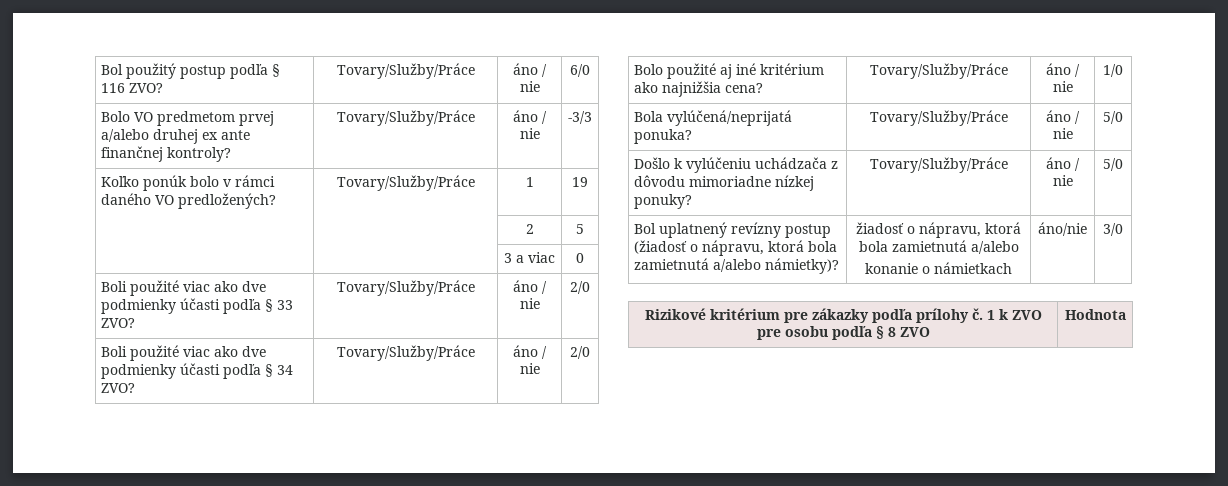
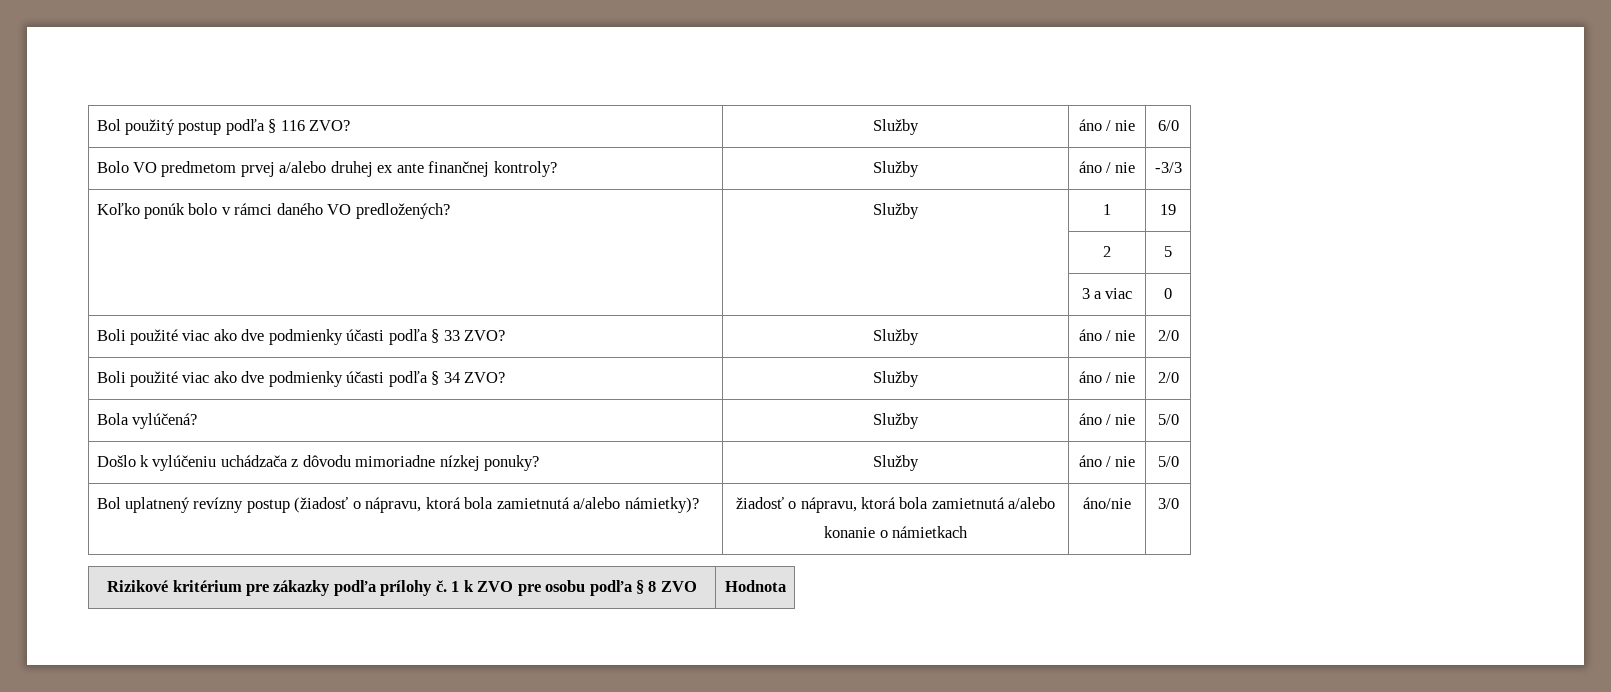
[336,63,475,79] Tovary/Služby/Práce -> [873,119,919,135] Služby
[336,110,475,126] Tovary/Služby/Práce -> [873,161,919,177] Služby
[336,175,475,191] Tovary/Služby/Práce -> [873,203,919,219] Služby
[336,280,475,296] Tovary/Služby/Práce -> [873,329,919,345] Služby
[336,345,475,361] [513,345,547,359] [519,363,540,374] [570,346,590,359] [634,63,825,79] [634,81,764,97] [869,63,1008,79] [1046,63,1080,77] [1052,81,1073,92] [1103,64,1123,77] [634,110,793,126] [634,129,693,144] [869,110,1008,126] Tovary/Služby/Práce | áno / nie | 2/0 // Bolo použité aj iné kritérium ako najnižšia cena? | Tovary/Služby/Práce | áno / nie | 1/0 // Bola vylúčená/neprijatá ponuka? | Tovary/Služby/Práce -> [873,371,919,387] [1078,371,1136,383] [1157,372,1179,383] [96,413,197,429] [873,413,919,429] Služby | áno / nie | 2/0 // Bola vylúčená? | Služby
[869,157,1008,173] Tovary/Služby/Práce -> [873,455,919,471] Služby

